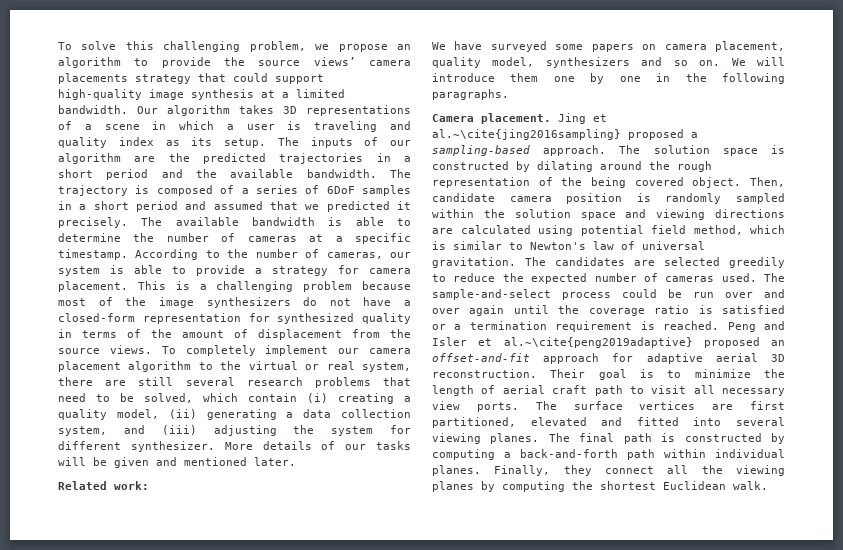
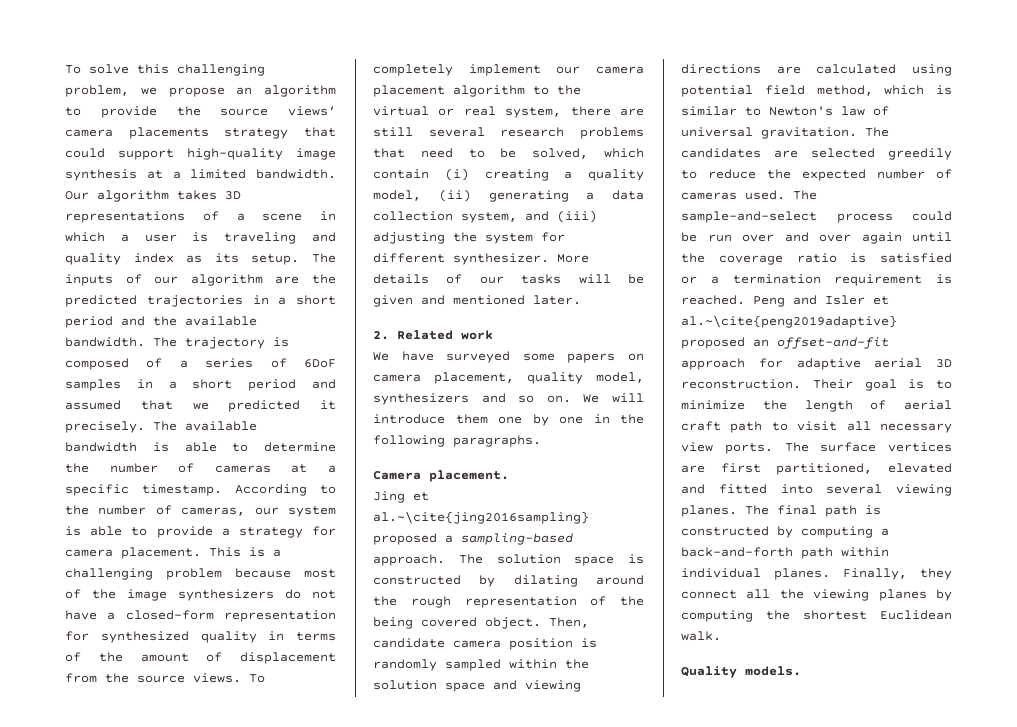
[58,481,149,490] Related work: -> [373,330,493,340] 2. Related work
(551, 118) none -> (509, 476) //
(768, 485) none -> [681,666,801,678] // Quality models.

